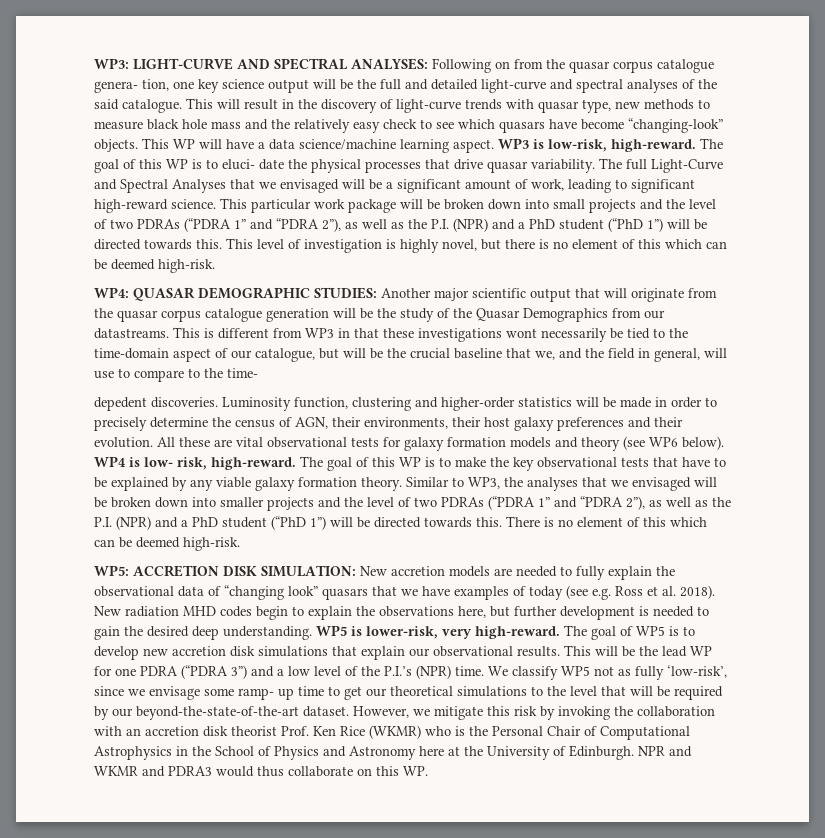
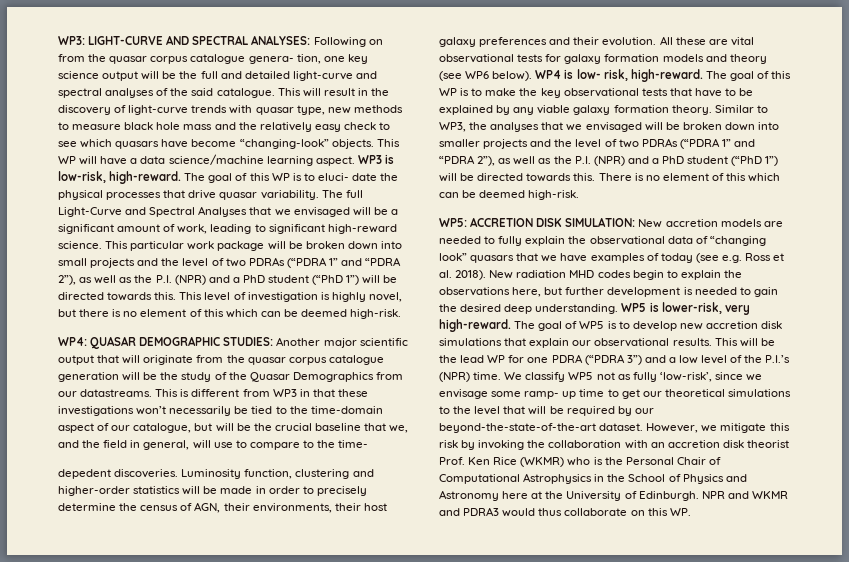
[506,328,537,338] wont -> [136,406,167,415] won’t

